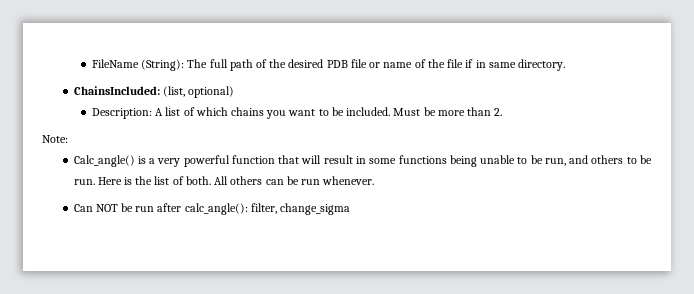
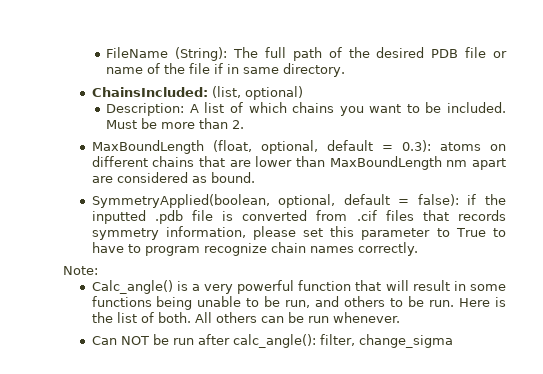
(503, 112) none -> [91,140,506,154] [91,156,506,170] [91,172,255,183] [91,194,506,208] [91,210,506,224] [91,226,506,240] [91,242,419,256] // MaxBoundLength (float, optional, default = 0.3): atoms on different chains that are lower than MaxBoundLength nm apart are considered as bound. // SymmetryApplied(boolean, optional, default = false): if the inputted .pdb file is converted from .cif files that records symmetry information, please set this parameter to True to have to program recognize chain names correctly.

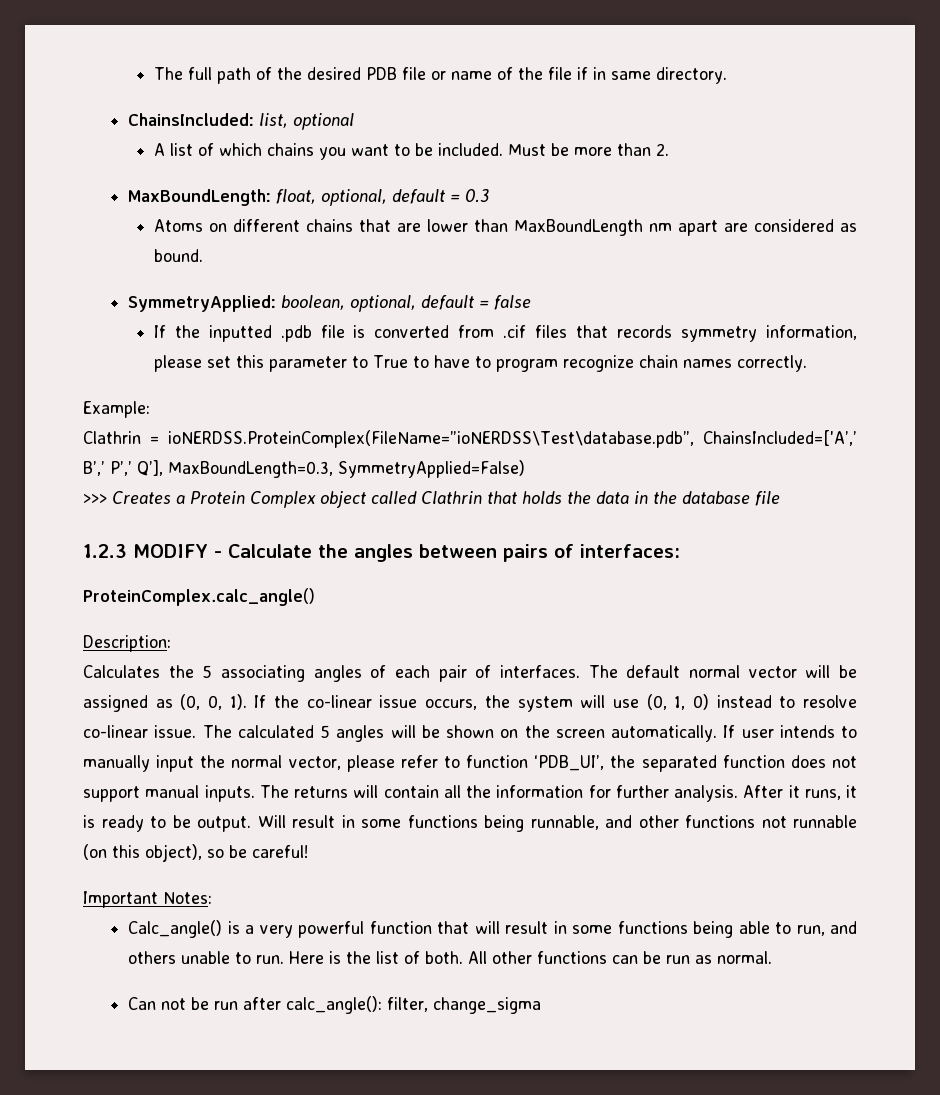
[106,47,228,61] FileName (String): -> (153, 73) none
[211,86,303,100] [106,103,185,116] (list, optional) // Description: -> [259,113,355,130] list, optional //
[91,140,481,154] MaxBoundLength (float, optional, default = 0.3): atoms -> [128,189,490,206] [153,219,203,232] MaxBoundLength: float, optional, default = 0.3 // Atoms
[91,194,477,208] SymmetryApplied(boolean, optional, default = false): if -> [128,295,532,312] [153,325,166,338] SymmetryApplied: boolean, optional, default = false // If
[63,266,98,275] Note: -> [83,401,150,418] [83,430,857,448] [83,460,525,478] [83,491,780,508] [83,544,680,562] [83,588,315,606] [83,635,171,652] [83,665,857,682] [83,694,858,712] [83,725,857,742] [83,755,857,772] [83,785,857,802] [83,815,857,832] [83,844,308,862] [83,891,212,908] Example: // Clathrin = ioNERDSS.ProteinComplex(FileName=”ioNERDSS\Test\database.pdb”, ChainsIncluded=['A’,’ B’,’ P’,’ Q’], MaxBoundLength=0.3, SymmetryApplied=False) // >>> Creates a Protein Complex object called Clathrin that holds the data in the database file // 1.2.3 MODIFY - Calculate the angles between pairs of interfaces: // ProteinComplex.calc_angle() // Description: // Calculates the 5 associating angles of each pair of interfaces. The default normal vector will be assigned as (0, 0, 1). If the co-linear issue occurs, the system will use (0, 1, 0) instead to resolve co-linear issue. The calculated 5 angles will be shown on the screen automatically. If user intends to manually input the normal vector, please refer to function ‘PDB_UI’, the separated function does not support manual inputs. The returns will contain all the information for further analysis. After it runs, it is ready to be output. Will result in some functions being runnable, and other functions not runnable (on this object), so be careful! // Important Notes:
[197,296,281,307] unable to be -> [738,921,792,934] able to
[390,296,425,307] to be -> [181,951,252,964] unable to
[215,312,257,323] others -> [492,951,608,964] other functions
[332,312,401,323] whenever. -> [695,951,773,964] as normal.
[120,336,149,345] NOT -> [161,998,187,1010] not

